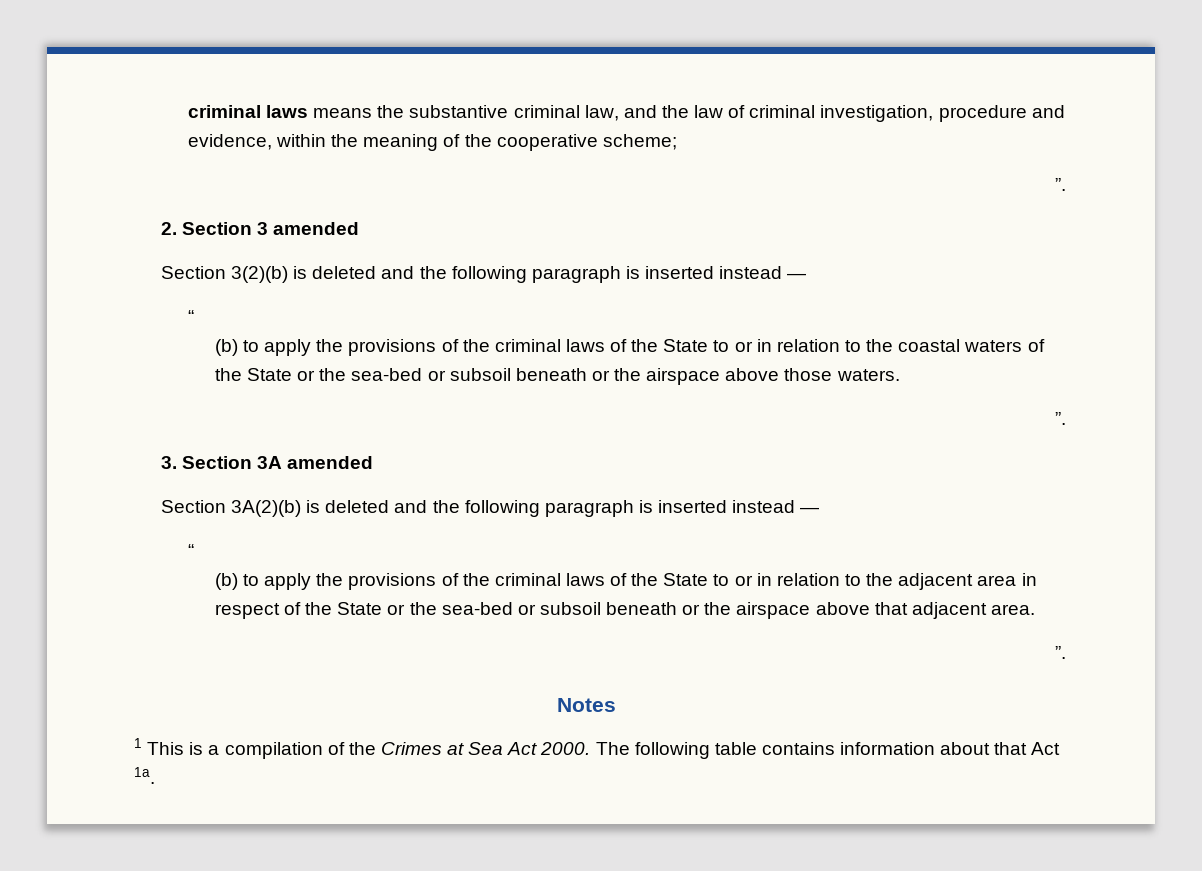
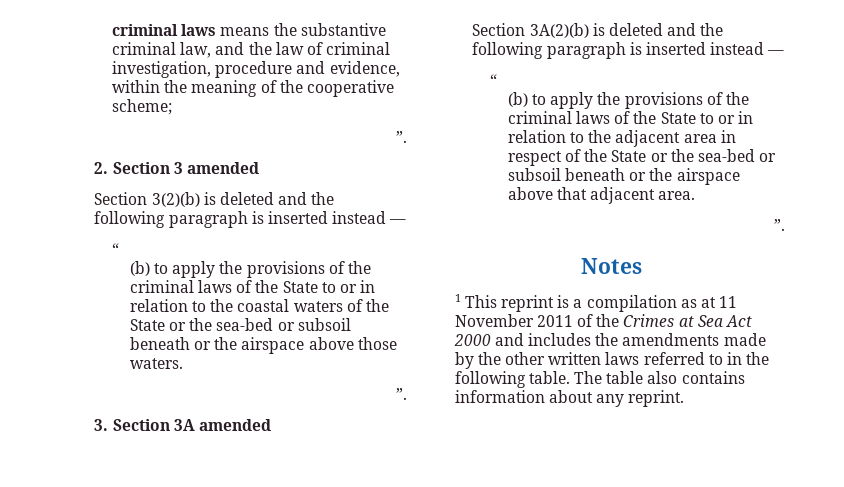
(185, 748) none -> [501,295,555,312] reprint
(323, 750) none -> [680,296,738,308] [454,314,573,327] as at 11 November 2011
[540,742,1061,759] [133,767,155,784] 2000. The following table contains information about that Act 1a. -> [453,333,766,346] [454,352,770,369] [454,371,745,388] [454,390,685,407] 2000 and includes the amendments made by the other written laws referred to in the following table. The table also contains information about any reprint.

